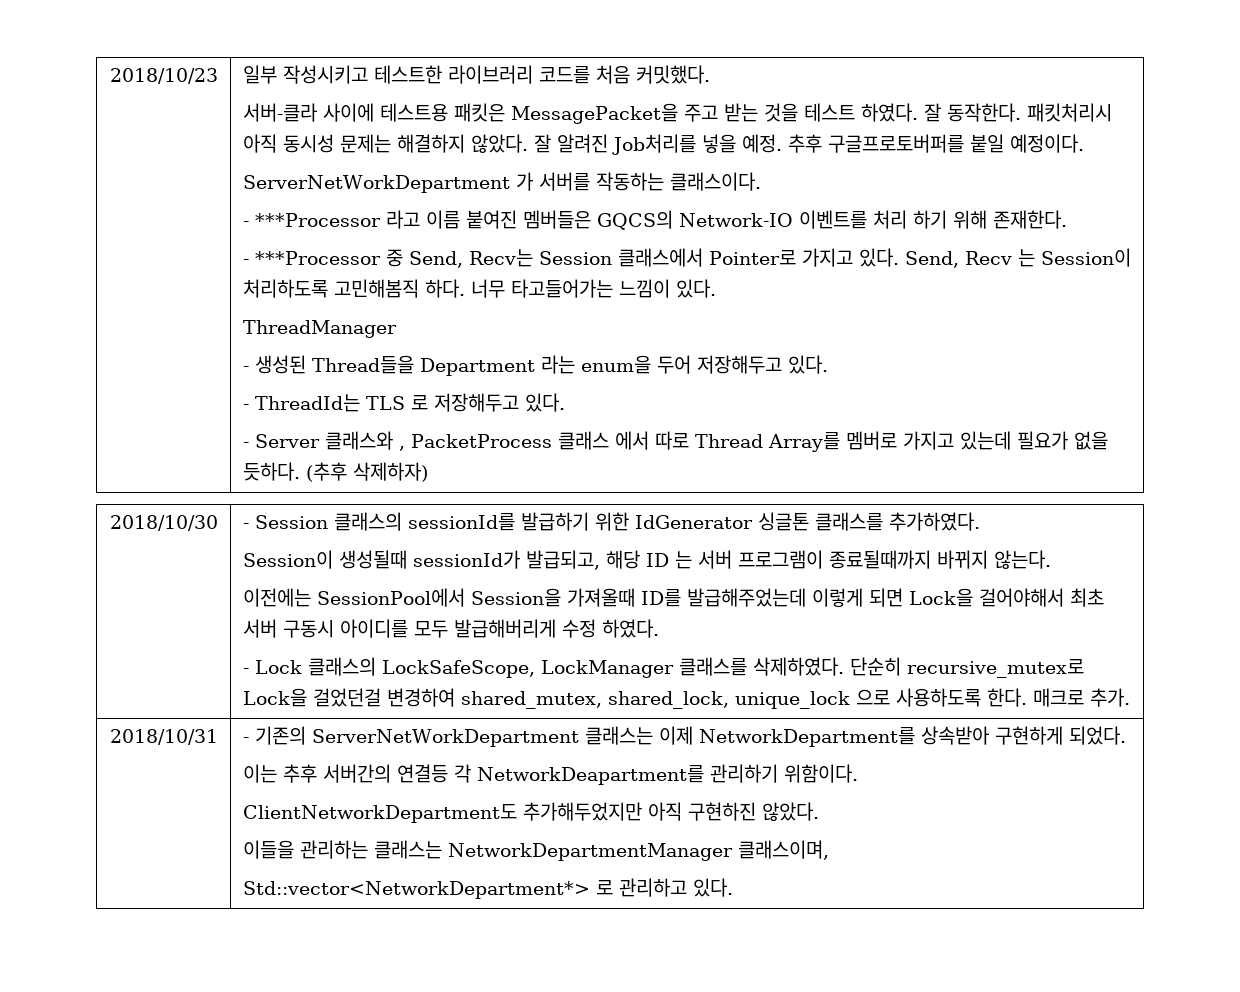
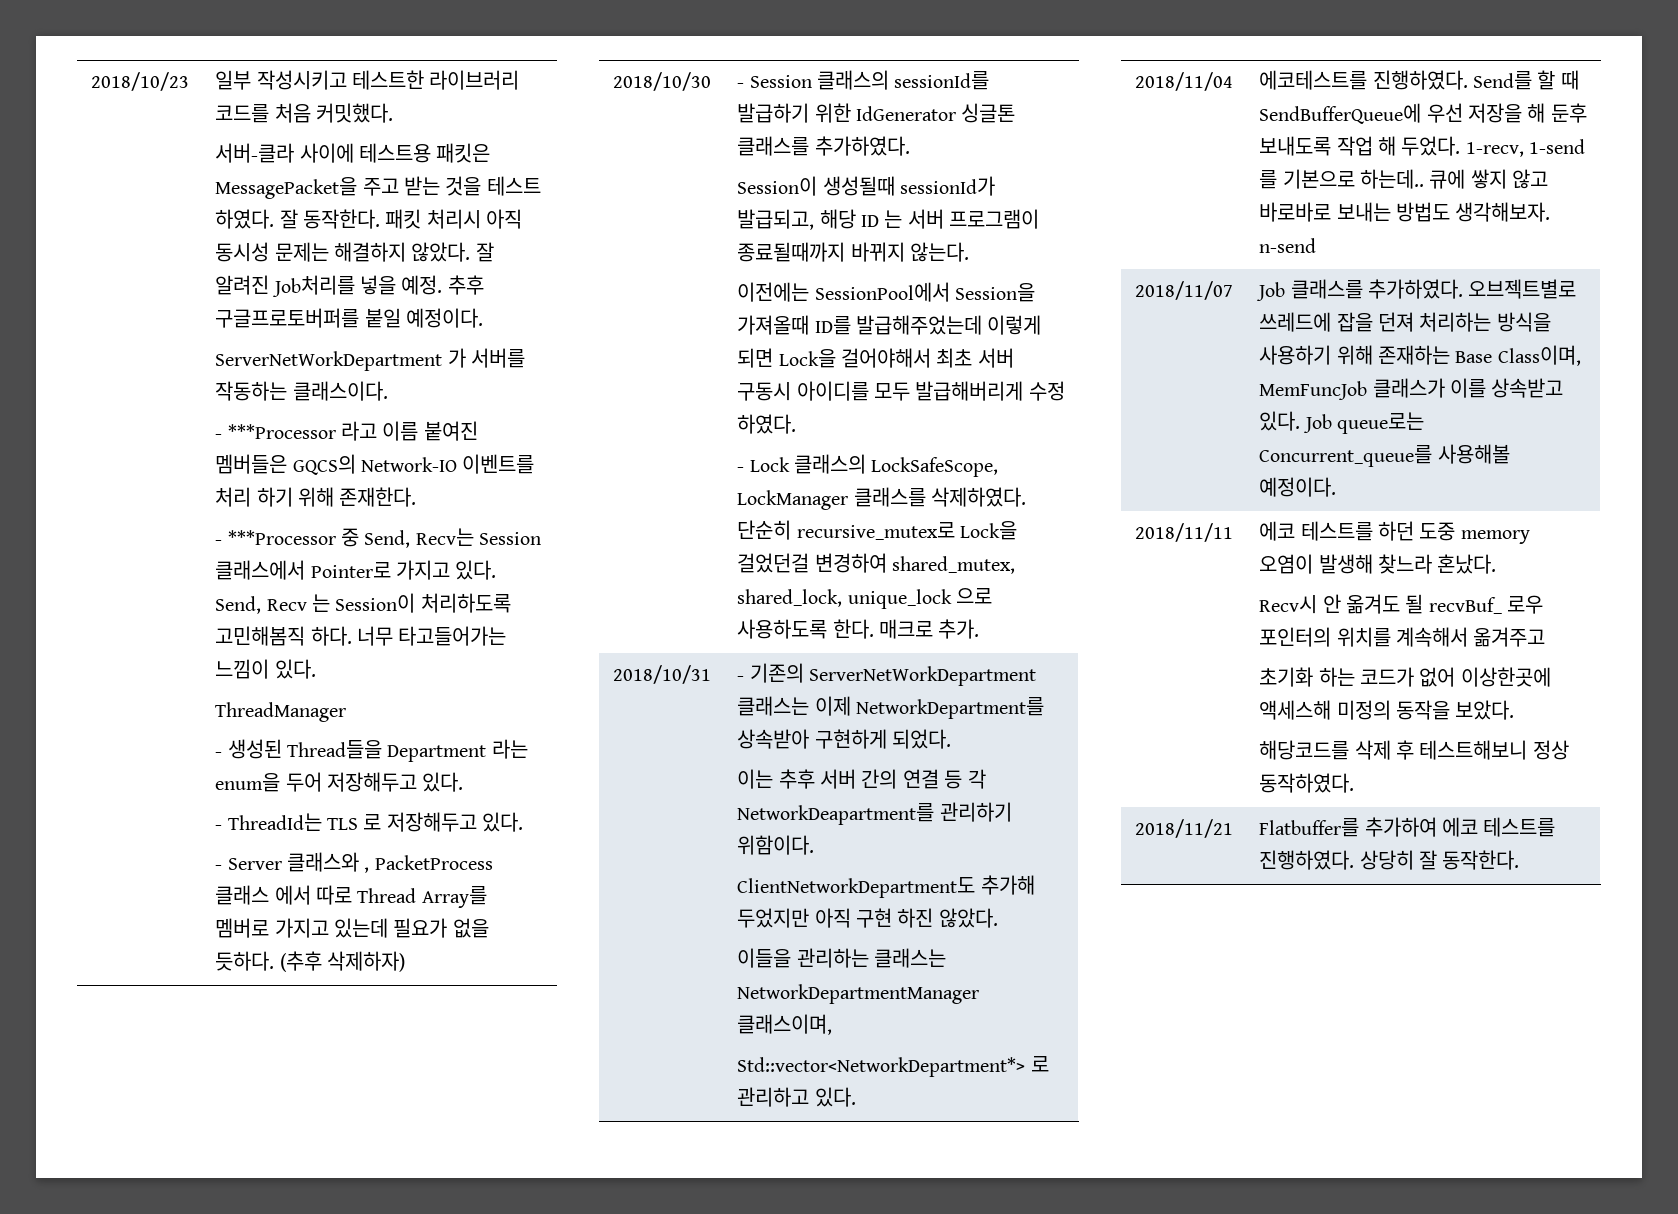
[1026,103,1112,122] 패킷처리시 -> [385,209,481,229] 패킷 처리시
[322,764,448,783] 서버간의 연결등 -> [819,769,963,789] 서버 간의 연결 등
[522,802,756,821] 추가해두었지만 아직 구현하진 -> [980,875,1035,895] [737,908,934,928] 추가해 두었지만 아직 구현 하진
(733, 887) none -> [1135,72,1233,91] [1259,70,1579,90] [1259,103,1587,124] [1259,136,1586,157] [1259,169,1549,189] [1259,202,1551,222] [1259,238,1317,253] [1135,281,1233,300] [1256,279,1577,301] [1259,312,1551,332] [1259,345,1581,366] [1259,378,1564,400] [1259,411,1424,434] [1259,444,1510,467] [1259,477,1337,497] [1135,523,1233,542] [1259,521,1530,544] [1259,554,1497,574] [1259,594,1544,614] [1259,627,1546,647] [1259,667,1551,687] [1259,700,1515,720] [1259,740,1569,760] [1259,773,1355,793] [1135,819,1233,838] [1259,817,1556,837] [1259,850,1520,870] // 2018/11/04 | 에코테스트를 진행하였다. Send를 할 때 SendBufferQueue에 우선 저장을 해 둔후 보내도록 작업 해 두었다. 1-recv, 1-send 를 기본으로 하는데.. 큐에 쌓지 않고 바로바로 보내는 방법도 생각해보자. n-send // 2018/11/07 | Job 클래스를 추가하였다. 오브젝트별로 쓰레드에 잡을 던져 처리하는 방식을 사용하기 위해 존재하는 Base Class이며, MemFuncJob 클래스가 이를 상속받고 있다. Job queue로는 Concurrent_queue를 사용해볼 예정이다. // 2018/11/11 | 에코 테스트를 하던 도중 memory 오염이 발생해 찾느라 혼났다. // Recv시 안 옮겨도 될 recvBuf_ 로우 포인터의 위치를 계속해서 옮겨주고 // 초기화 하는 코드가 없어 이상한곳에 액세스해 미정의 동작을 보았다. // 해당코드를 삭제 후 테스트해보니 정상 동작하였다. // 2018/11/21 | Flatbuffer를 추가하여 에코 테스트를 진행하였다. 상당히 잘 동작한다.

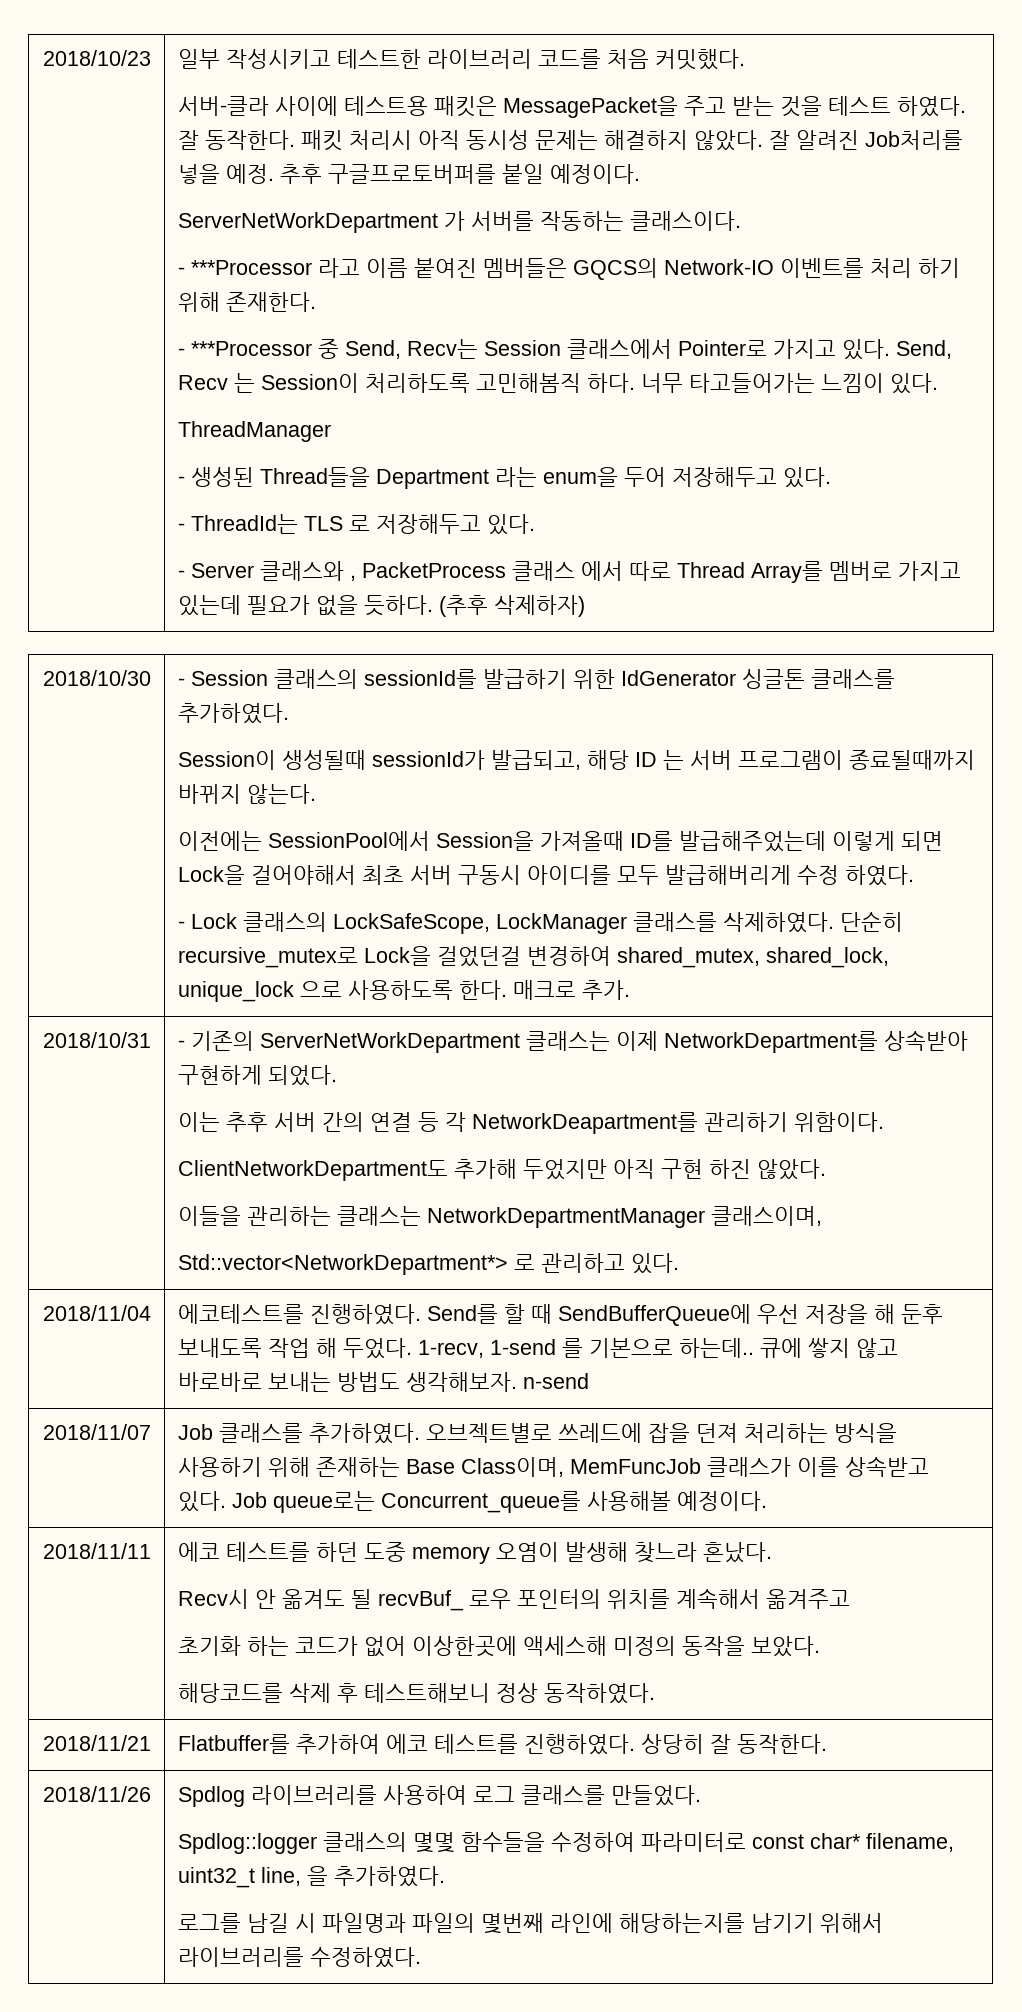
(1520, 860) none -> [42,1786,151,1802] [177,1785,701,1807] [177,1832,954,1854] [177,1866,445,1888] [177,1913,883,1934] [177,1947,421,1968] // 2018/11/26 | Spdlog 라이브러리를 사용하여 로그 클래스를 만들었다. // Spdlog::logger 클래스의 몇몇 함수들을 수정하여 파라미터로 const char* filename, uint32_t line, 을 추가하였다. // 로그를 남길 시 파일명과 파일의 몇번째 라인에 해당하는지를 남기기 위해서 라이브러리를 수정하였다.

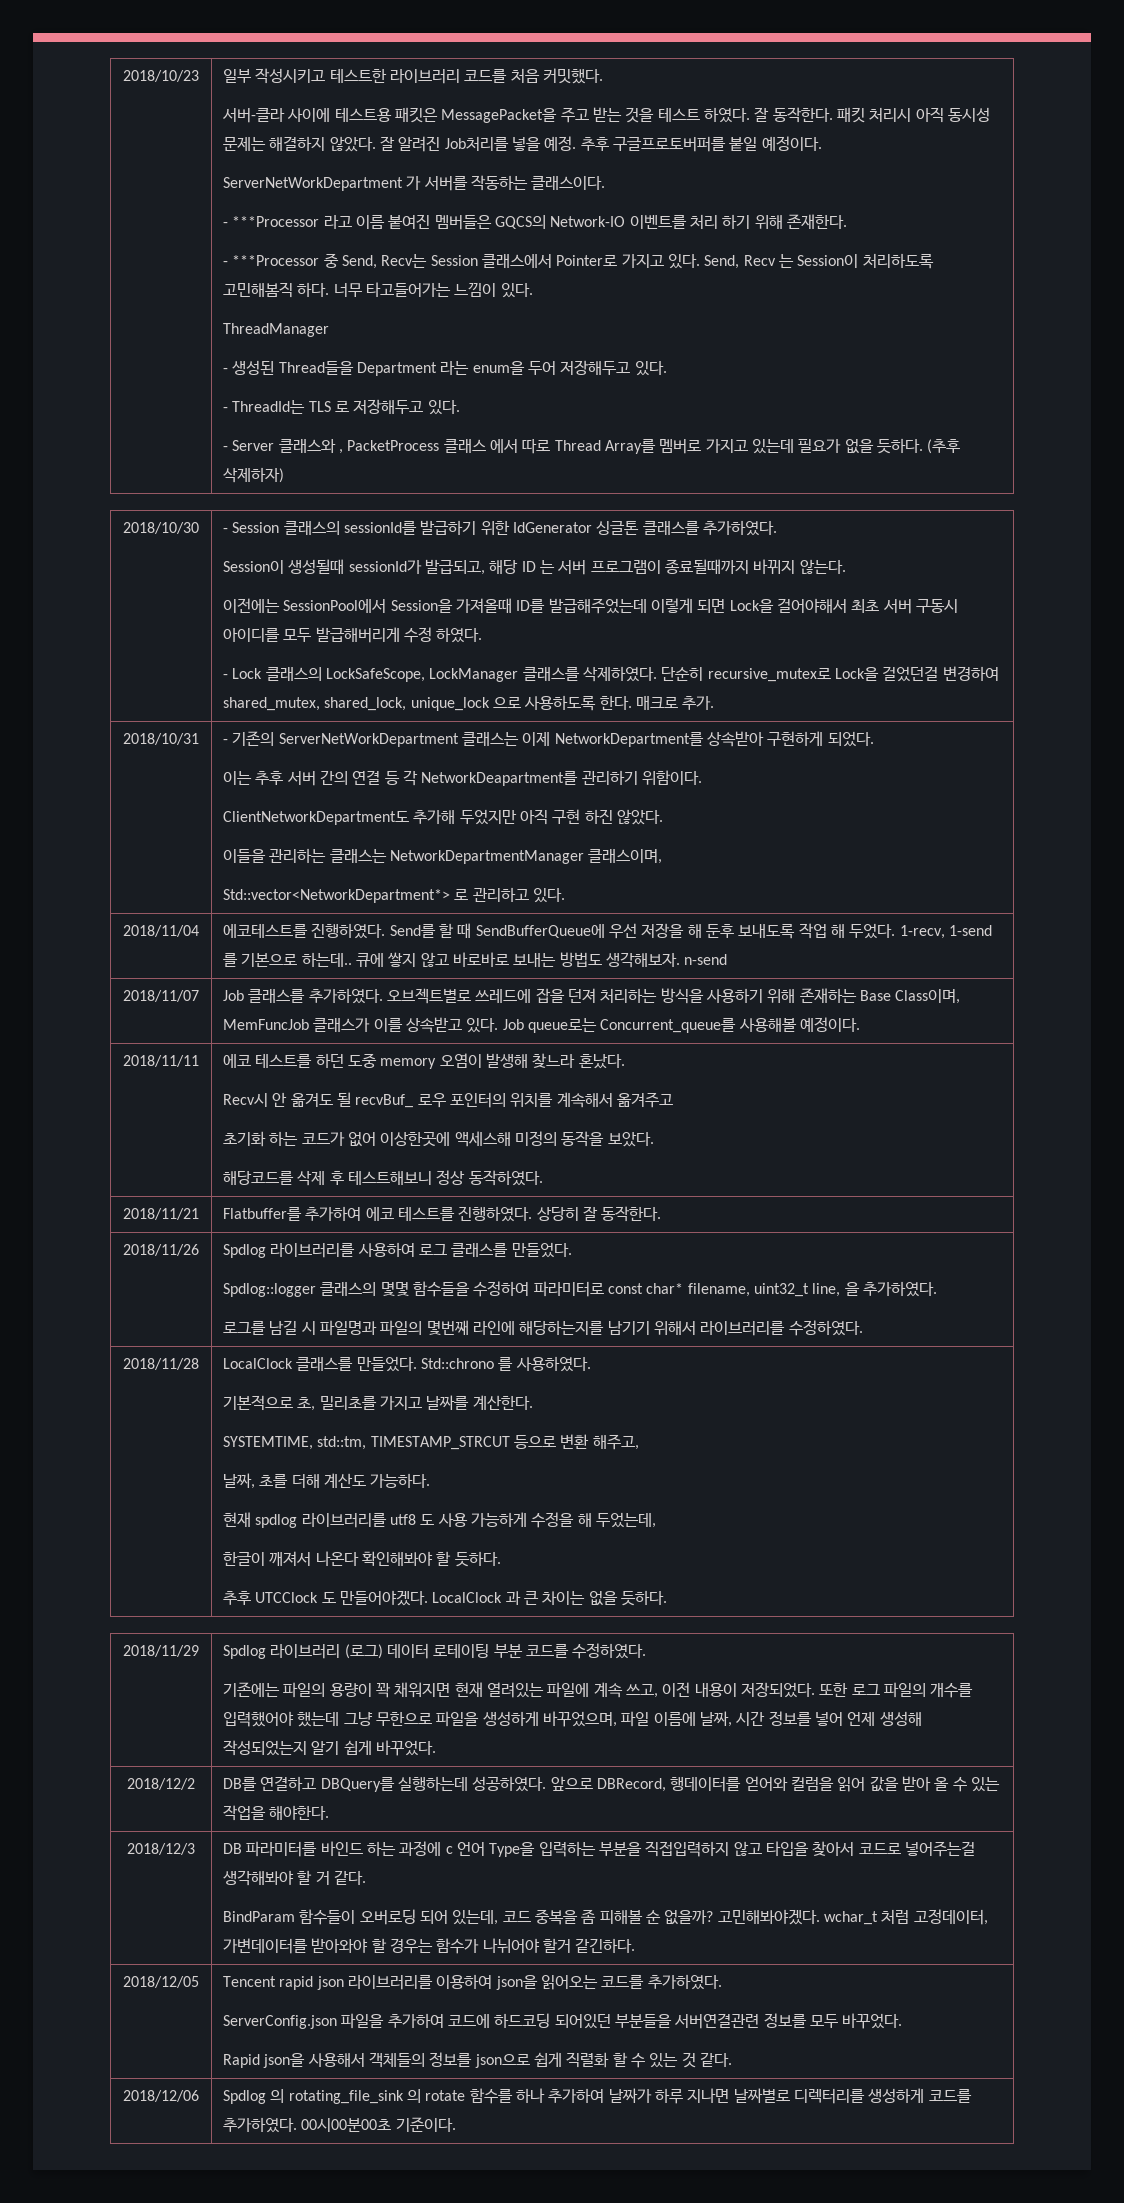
(421, 1957) none -> [123,1358,199,1370] [223,1356,591,1372] [223,1395,533,1411] [223,1434,639,1450] [223,1473,431,1489] [223,1512,656,1528] [223,1551,501,1567] [223,1590,667,1606] [123,1645,199,1657] [223,1643,647,1659] [223,1682,974,1698] [223,1711,922,1727] [223,1740,437,1756] [127,1778,195,1790] [223,1776,1000,1792] [223,1805,330,1821] [127,1843,195,1855] [223,1841,975,1857] [223,1870,367,1886] [223,1909,988,1925] [223,1938,636,1954] [123,1976,199,1988] [223,1974,722,1990] [223,2013,903,2029] [223,2052,732,2068] [123,2090,199,2102] [223,2088,972,2104] [223,2117,456,2133] // 2018/11/28 | LocalClock 클래스를 만들었다. Std::chrono 를 사용하였다. // 기본적으로 초, 밀리초를 가지고 날짜를 계산한다. // SYSTEMTIME, std::tm, TIMESTAMP_STRCUT 등으로 변환 해주고, // 날짜, 초를 더해 계산도 가능하다. // 현재 spdlog 라이브러리를 utf8 도 사용 가능하게 수정을 해 두었는데, // 한글이 깨져서 나온다 확인해봐야 할 듯하다. // 추후 UTCClock 도 만들어야겠다. LocalClock 과 큰 차이는 없을 듯하다. // 2018/11/29 | Spdlog 라이브러리 (로그) 데이터 로테이팅 부분 코드를 수정하였다. // 기존에는 파일의 용량이 꽉 채워지면 현재 열려있는 파일에 계속 쓰고, 이전 내용이 저장되었다. 또한 로그 파일의 개수를 입력했어야 했는데 그냥 무한으로 파일을 생성하게 바꾸었으며, 파일 이름에 날짜, 시간 정보를 넣어 언제 생성해 작성되었는지 알기 쉽게 바꾸었다. // 2018/12/2 | DB를 연결하고 DBQuery를 실행하는데 성공하였다. 앞으로 DBRecord, 행데이터를 얻어와 컬럼을 읽어 값을 받아 올 수 있는 작업을 해야한다. // 2018/12/3 | DB 파라미터를 바인드 하는 과정에 c 언어 Type을 입력하는 부분을 직접입력하지 않고 타입을 찾아서 코드로 넣어주는걸 생각해봐야 할 거 같다. // BindParam 함수들이 오버로딩 되어 있는데, 코드 중복을 좀 피해볼 순 없을까? 고민해봐야겠다. wchar_t 처럼 고정데이터, 가변데이터를 받아와야 할 경우는 함수가 나뉘어야 할거 같긴하다. // 2018/12/05 | Tencent rapid json 라이브러리를 이용하여 json을 읽어오는 코드를 추가하였다. // ServerConfig.json 파일을 추가하여 코드에 하드코딩 되어있던 부분들을 서버연결관련 정보를 모두 바꾸었다. // Rapid json을 사용해서 객체들의 정보를 json으로 쉽게 직렬화 할 수 있는 것 같다. // 2018/12/06 | Spdlog 의 rotating_file_sink 의 rotate 함수를 하나 추가하여 날짜가 하루 지나면 날짜별로 디렉터리를 생성하게 코드를 추가하였다. 00시00분00초 기준이다.

